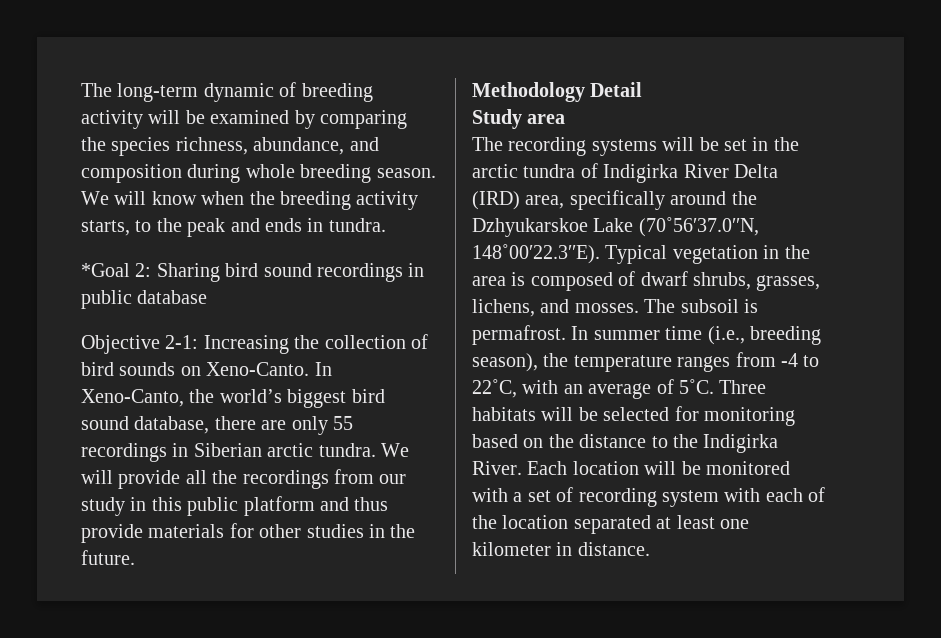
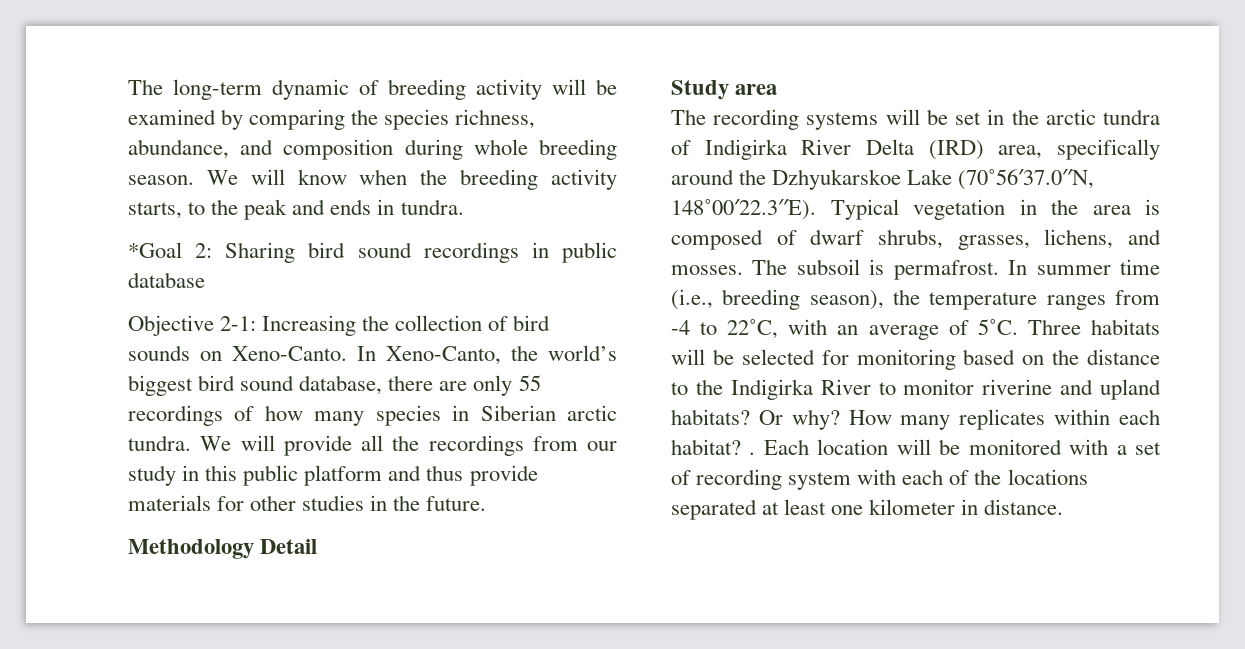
(167, 452) none -> [234,405,441,426] of how many species
[472,461,522,475] River. -> [820,379,1161,400] [671,409,1160,430] [671,439,756,455] River to monitor riverine and upland habitats? Or why? How many replicates within each habitat? .
[502,515,569,529] location -> [1007,469,1088,485] locations

